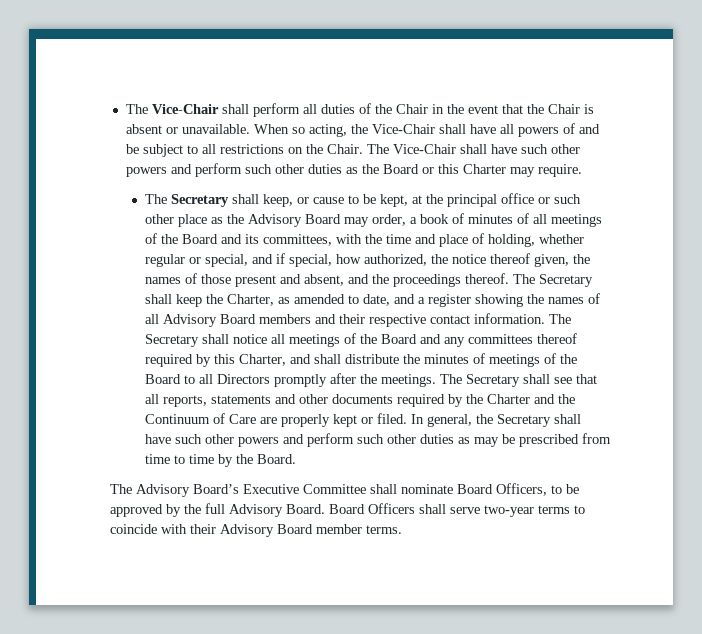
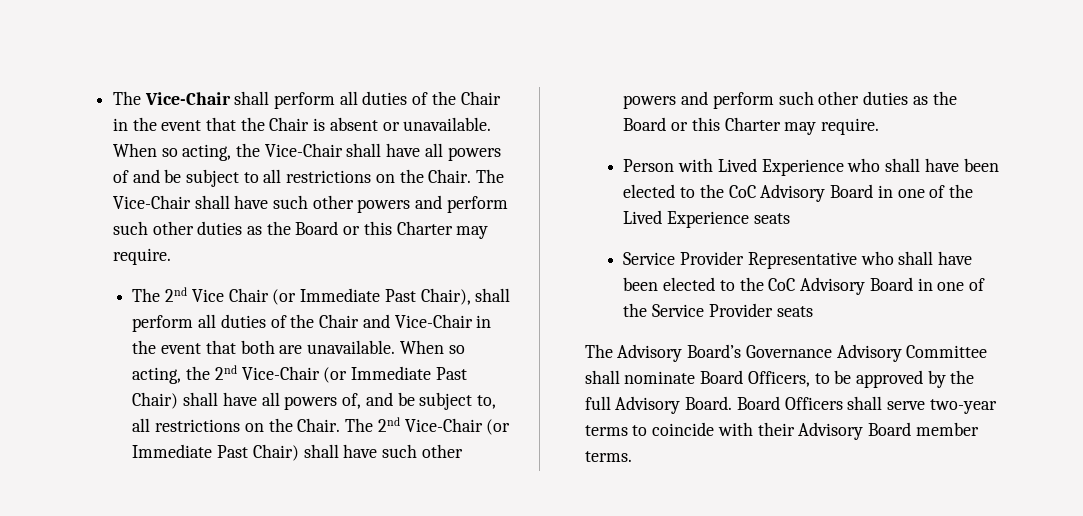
[171,193,582,207] [145,213,603,227] [145,233,585,247] [145,253,591,267] [145,273,594,287] [145,293,601,307] [145,313,572,327] [145,333,578,347] [145,353,578,367] [145,373,598,387] [145,394,576,407] [145,413,552,427] Secretary shall keep, or cause to be kept, at the principal office or such other place as the Advisory Board may order, a book of minutes of all meetings of the Board and its committees, with the time and place of holding, whether regular or special, and if special, how authorized, the notice thereof given, the names of those present and absent, and the proceedings thereof. The Secretary shall keep the Charter, as amended to date, and a register showing the names of all Advisory Board members and their respective contact information. The Secretary shall notice all meetings of the Board and any committees thereof required by this Charter, and shall distribute the minutes of meetings of the Board to all Directors promptly after the meetings. The Secretary shall see that all reports, statements and other documents required by the Charter and the Continuum of Care are properly kept or filed. In general, the Secretary -> [165,287,511,305] [132,314,492,332] [132,340,465,354] [132,365,467,384] [132,392,496,410] [132,417,511,435] [132,444,299,461] 2nd Vice Chair (or Immediate Past Chair), shall perform all duties of the Chair and Vice-Chair in the event that both are unavailable. When so acting, the 2nd Vice-Chair (or Immediate Past Chair) shall have all powers of, and be subject to, all restrictions on the Chair. The 2nd Vice-Chair (or Immediate Past Chair)
[474,433,612,447] [145,454,297,467] may be prescribed from time to time by the Board. -> [932,91,957,105] [623,117,880,135] [623,158,999,176] [623,184,973,202] [623,210,790,228] [623,251,973,269] [623,277,985,295] [623,303,813,317] the Board or this Charter may require. // Person with Lived Experience who shall have been elected to the CoC Advisory Board in one of the Lived Experience seats // Service Provider Representative who shall have been elected to the CoC Advisory Board in one of the Service Provider seats
[243,484,300,494] Executive -> [745,344,902,362] Governance Advisory

